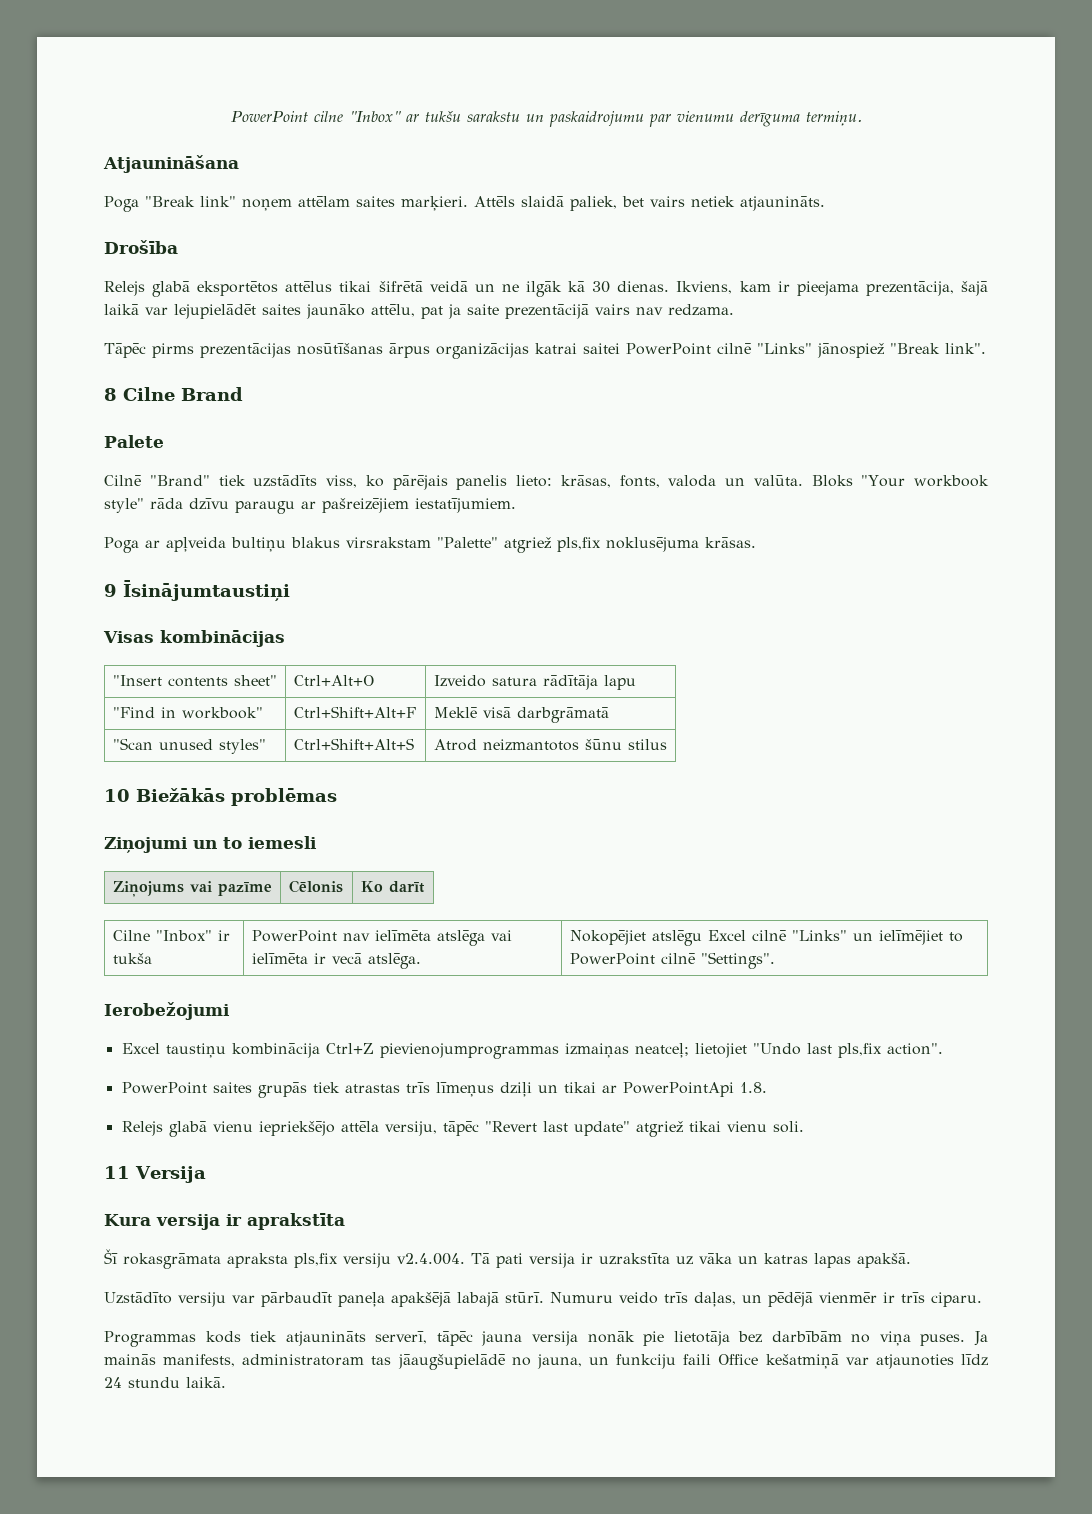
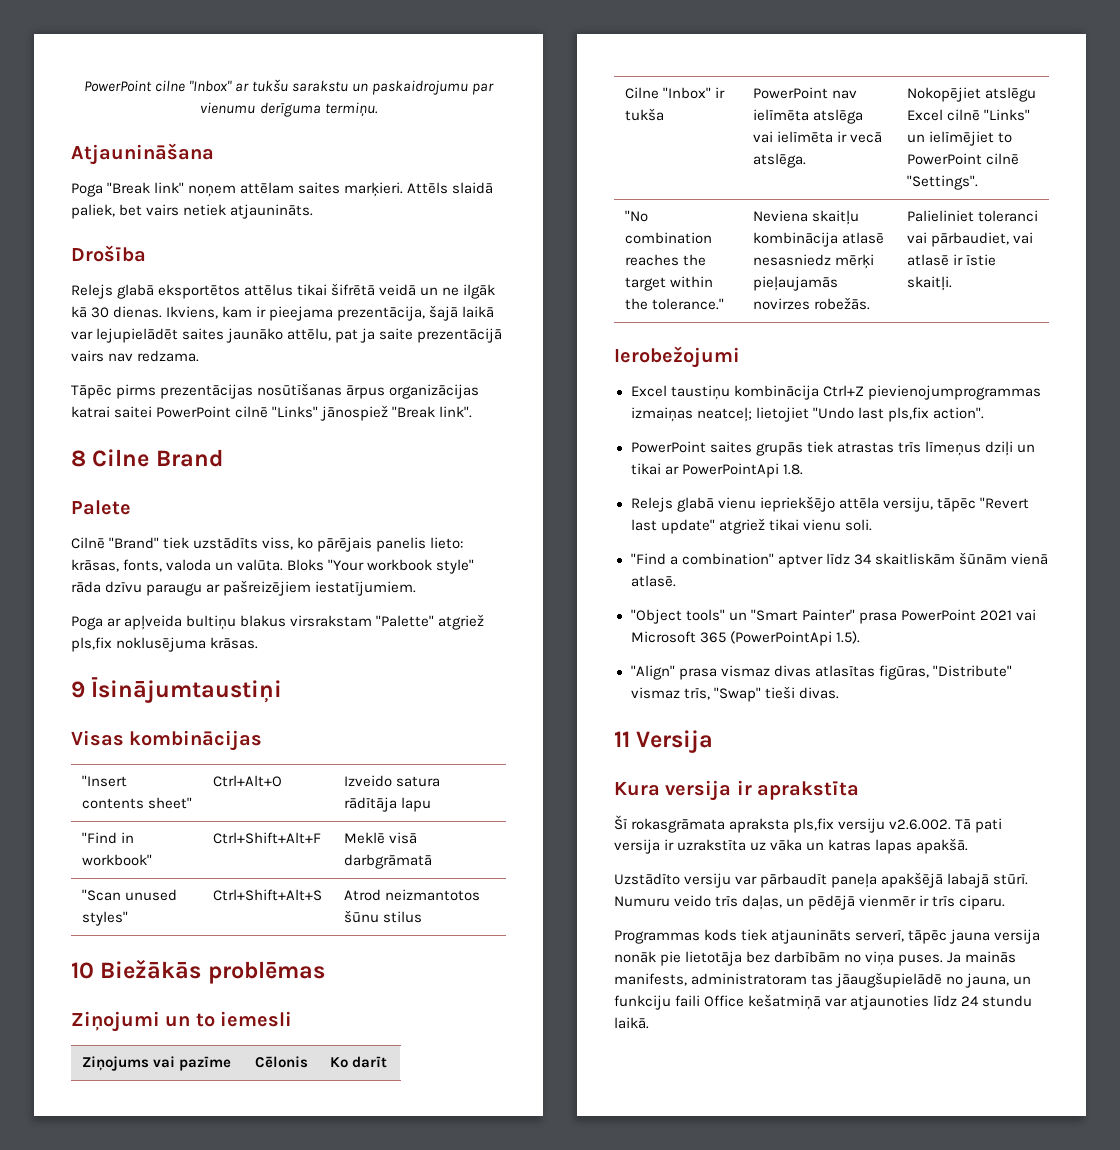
(775, 960) none -> [624,210,648,222] [624,232,712,244] [624,254,706,266] [624,276,713,291] [624,298,724,310] [752,210,859,225] [752,232,884,247] [752,254,874,269] [752,276,838,291] [752,297,870,310] [906,210,1038,222] [906,232,1033,247] [906,254,996,266] [906,276,952,291] // "No combination reaches the target within the tolerance." | Neviena skaitļu kombinācija atlasē nesasniedz mērķi pieļaujamās novirzes robežās. | Palieliniet toleranci vai pārbaudiet, vai atlasē ir īstie skaitļi.
(804, 1127) none -> [630,552,1048,568] [630,575,676,587] [630,609,1036,624] [630,631,860,646] [630,665,1012,680] [630,686,839,702] // "Find a combination" aptver līdz 34 skaitliskām šūnām vienā atlasē. // "Object tools" un "Smart Painter" prasa PowerPoint 2021 vai Microsoft 365 (PowerPointApi 1.5). // "Align" prasa vismaz divas atlasītas figūras, "Distribute" vismaz trīs, "Swap" tieši divas.
[397,1253,465,1265] v2.4.004. -> [889,819,952,830] v2.6.002.

